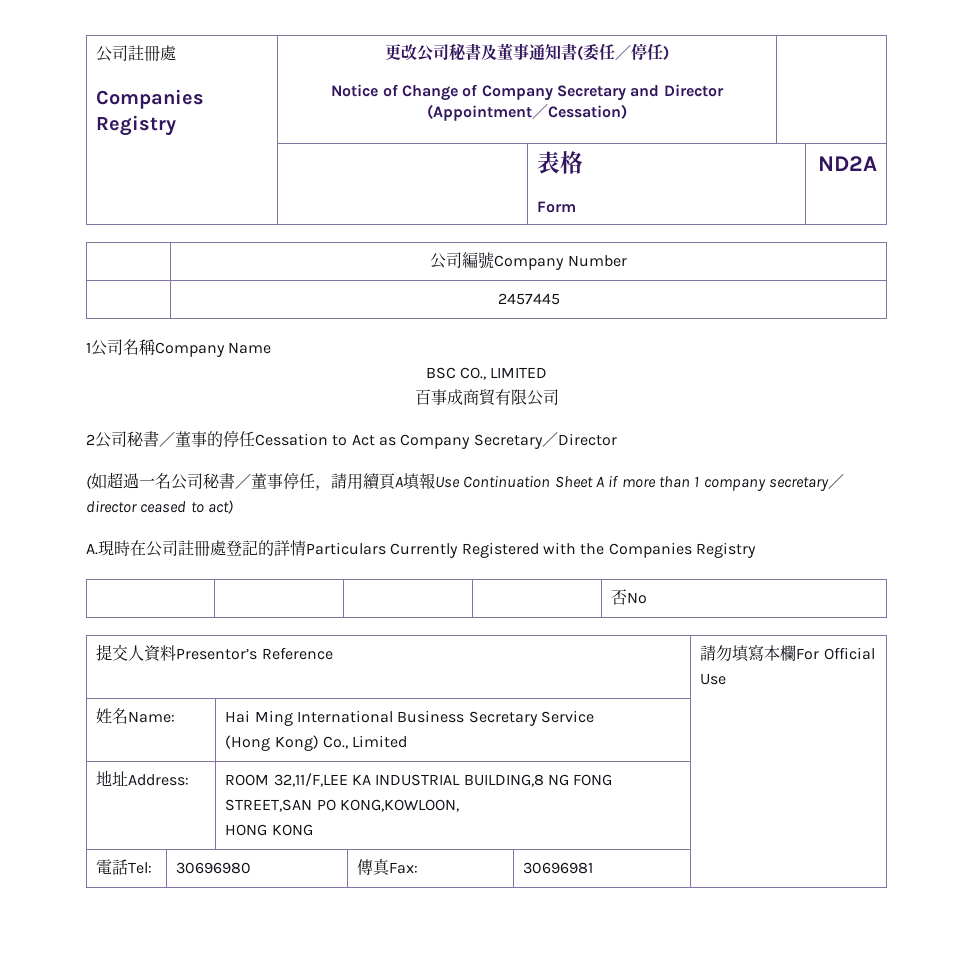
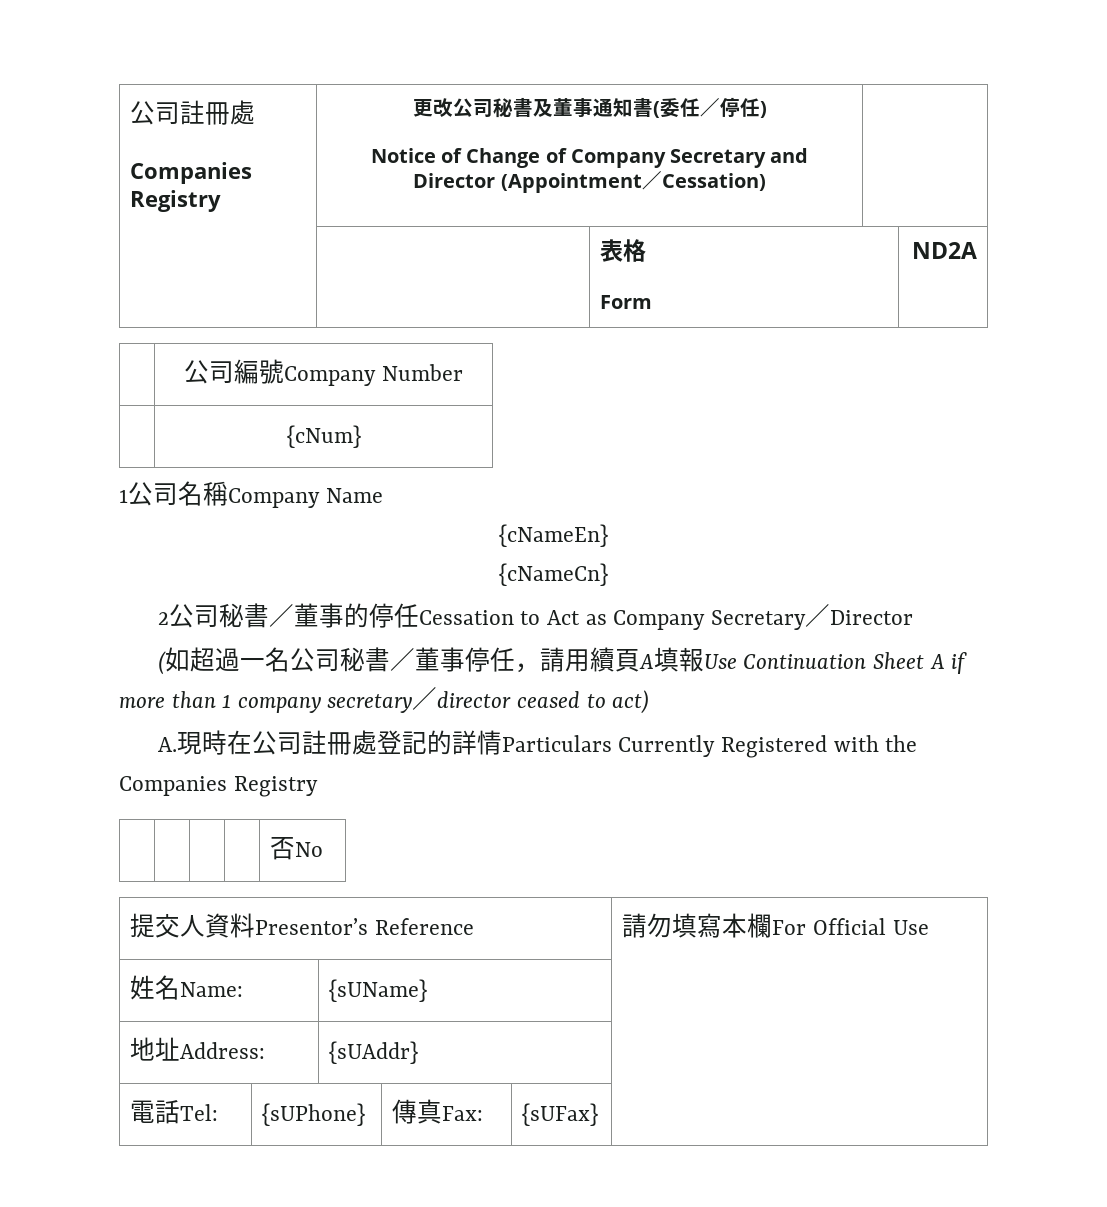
[497,293,560,305] 2457445 -> [286,425,361,448] {cNum}
[425,367,548,380] [414,389,559,406] BSC CO., LIMITED // 百事成商貿有限公司 -> [499,524,608,547] [499,563,608,586] {cNameEn} // {cNameCn}
[225,710,594,726] [225,735,408,751] [96,770,190,786] [225,773,613,787] [225,799,459,812] [225,824,313,836] Hai Ming International Business Secretary Service // (Hong Kong) Co., Limited | // 地址Address: | ROOM 32,11/F,LEE KA INDUSTRIAL BUILDING,8 NG FONG STREET,SAN PO KONG,KOWLOON, // HONG KONG -> [329,979,428,1002] [130,1037,266,1061] [329,1041,419,1064] {sUName} | // 地址Address: | {sUAddr}
[176,862,252,874] 30696980 -> [262,1103,366,1126] {sUPhone}
[523,862,594,874] 30696981 -> [522,1103,599,1126] {sUFax}

